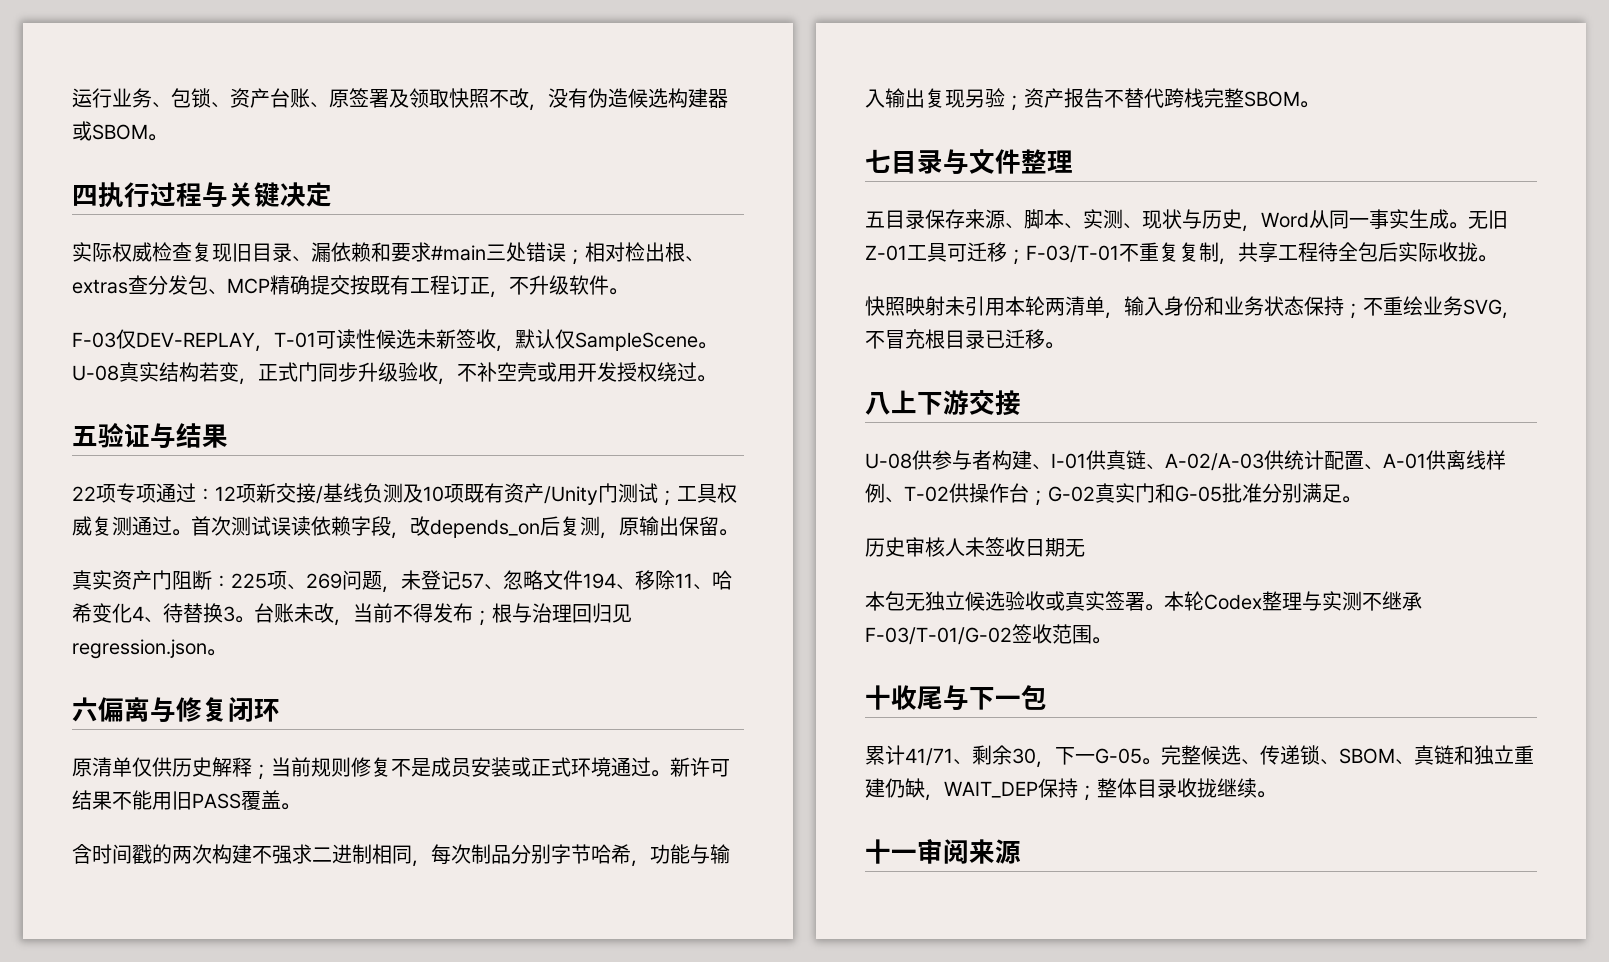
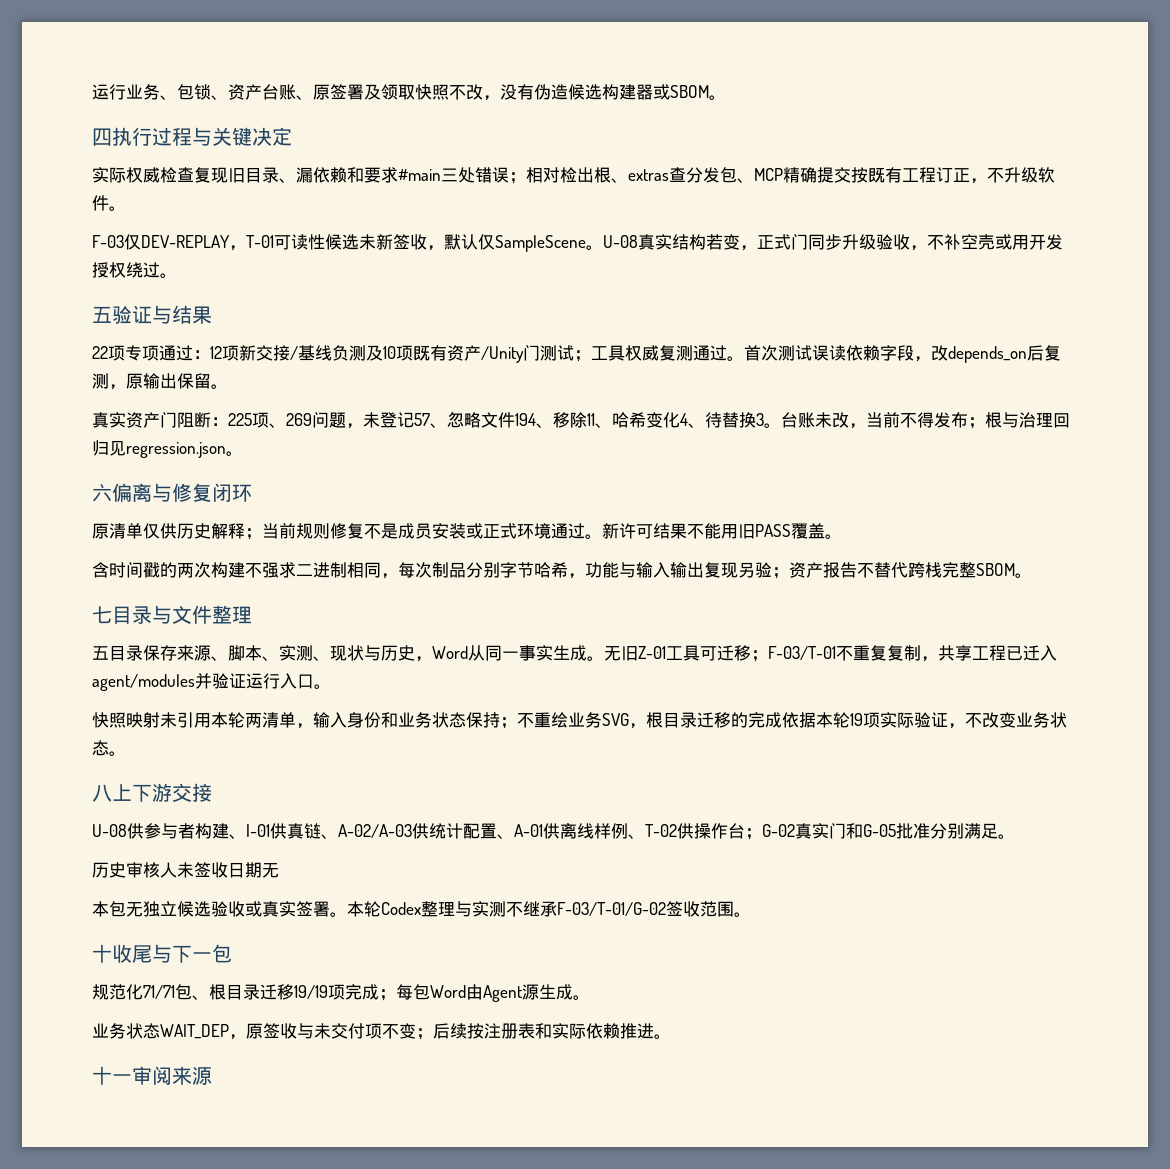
[1318,242,1478,262] 待全包后实际收拢 -> [1005,645,1057,661] [92,673,314,691] 已迁入agent/modules并验证运行入口
[865,329,1045,349] 不冒充根目录已迁移 -> [646,712,1067,729] [92,740,109,756] 根目录迁移的完成依据本轮19项实际验证，不改变业务状态
[865,745,1534,768] [865,778,1257,801] 累计41/71、剩余30，下一G-05。完整候选、传递锁、SBOM、真链和独立重建仍缺，WAIT_DEP保持；整体目录收拢继续 -> [92,984,590,1002] [92,1023,654,1040] 规范化71/71包、根目录迁移19/19项完成；每包Word由Agent源生成。 // 业务状态WAIT_DEP，原签收与未交付项不变；后续按注册表和实际依赖推进

